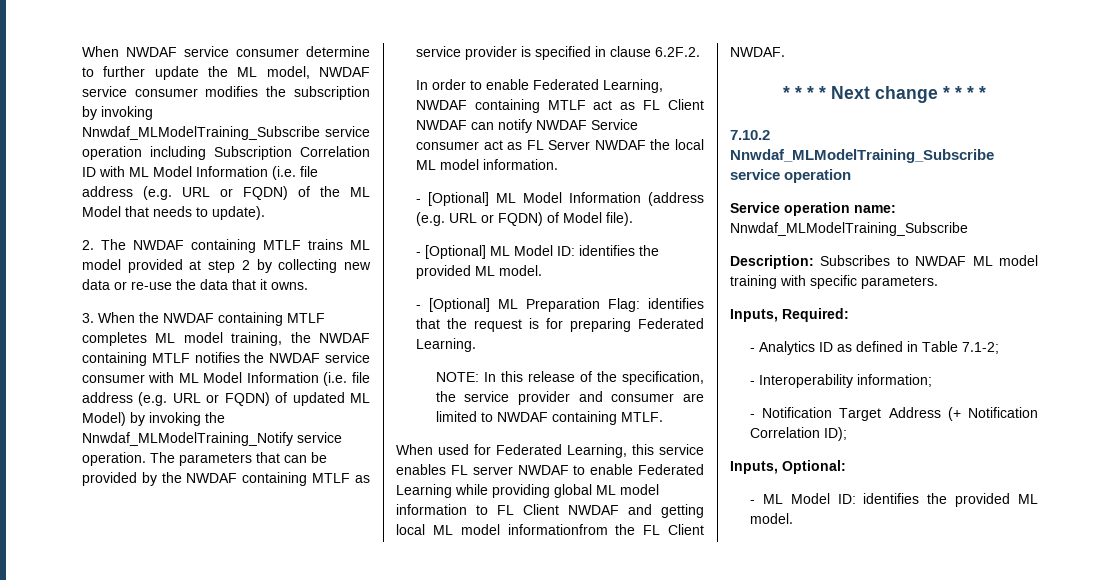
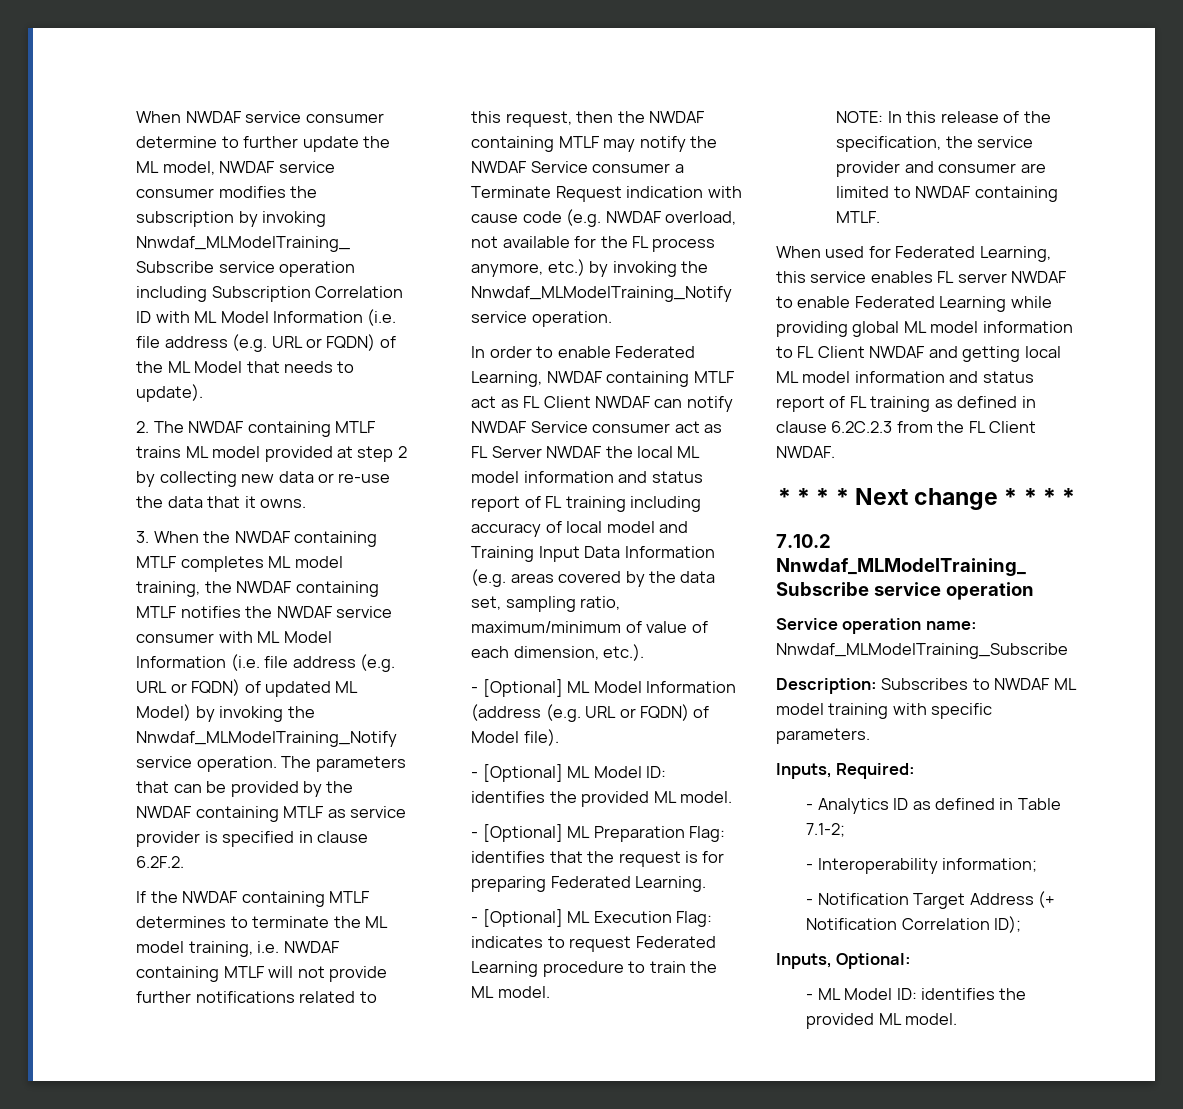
(700, 52) none -> [136,891,369,907] [136,916,388,928] [136,941,339,957] [136,966,387,982] [136,991,377,1003] [471,111,704,127] [471,136,717,152] [471,161,684,173] [471,186,742,202] [471,209,736,227] [471,236,716,252] [471,259,708,277] [471,286,733,302] [471,311,612,327] // If the NWDAF containing MTLF determines to terminate the ML model training, i.e. NWDAF containing MTLF will not provide further notifications related to this request, then the NWDAF containing MTLF may notify the NWDAF Service consumer a Terminate Request indication with cause code (e.g. NWDAF overload, not available for the FL process anymore, etc.) by invoking the Nnwdaf_MLModelTraining_Notify service operation.
[482,159,558,170] information. -> [523,471,703,483] [471,496,701,512] [471,521,688,537] [471,546,715,562] [471,569,716,587] [471,596,621,612] [471,621,708,633] [471,644,645,661] information and status report of FL training including accuracy of local model and Training Input Data Information (e.g. areas covered by the data set, sampling ratio, maximum/minimum of value of each dimension, etc.).
(476, 345) none -> [471,909,712,927] [471,936,716,952] [471,961,717,977] [471,986,550,998] // - [Optional] ML Execution Flag: indicates to request Federated Learning procedure to train the ML model.
[507,524,608,535] informationfrom -> [854,371,1034,383] [776,396,1036,412] [776,421,933,433] information and status report of FL training as defined in clause 6.2C.2.3 from

